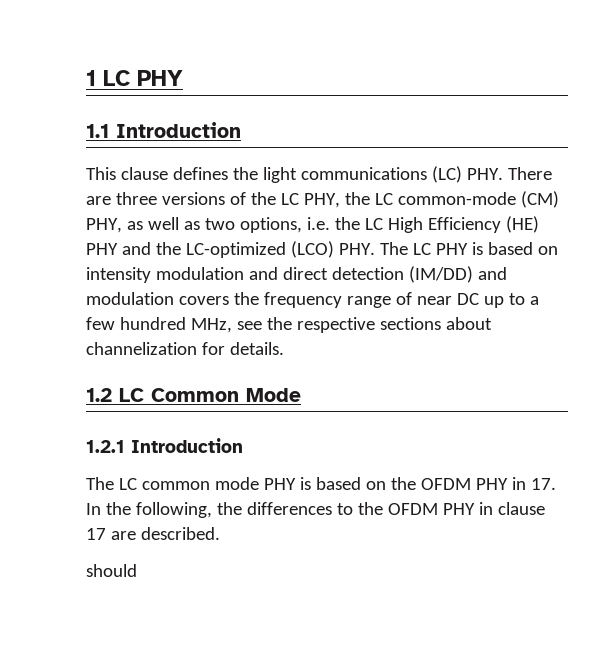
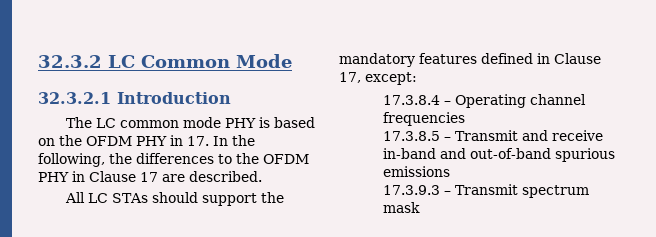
[86,70,183,86] [86,122,241,138] [86,166,552,183] [86,191,559,208] [86,216,539,233] [86,241,558,258] [86,266,507,283] [86,292,539,308] [86,317,492,333] [86,342,284,355] [86,388,112,402] 1 LC PHY // 1.1 Introduction // This clause defines the light communications (LC) PHY. There are three versions of the LC PHY, the LC common-mode (CM) PHY, as well as two options, i.e. the LC High Efficiency (HE) PHY and the LC-optimized (LCO) PHY. The LC PHY is based on intensity modulation and direct detection (IM/DD) and modulation covers the frequency range of near DC up to a few hundred MHz, see the respective sections about channelization for details. // 1.2 -> [38,55,102,68] 32.3.2
[86,440,125,453] 1.2.1 -> [38,92,111,104] 32.3.2.1
[497,502,545,515] clause -> [89,171,136,182] Clause
[86,564,137,577] should -> [64,192,284,206] [339,53,601,67] [339,72,417,85] [383,94,587,108] [383,112,466,126] [383,130,604,141] [383,148,616,162] [383,166,451,177] [383,184,590,198] [383,202,421,213] All LC STAs should support the mandatory features defined in Clause 17, except: // 17.3.8.4 – Operating channel frequencies // 17.3.8.5 – Transmit and receive in-band and out-of-band spurious emissions // 17.3.9.3 – Transmit spectrum mask

